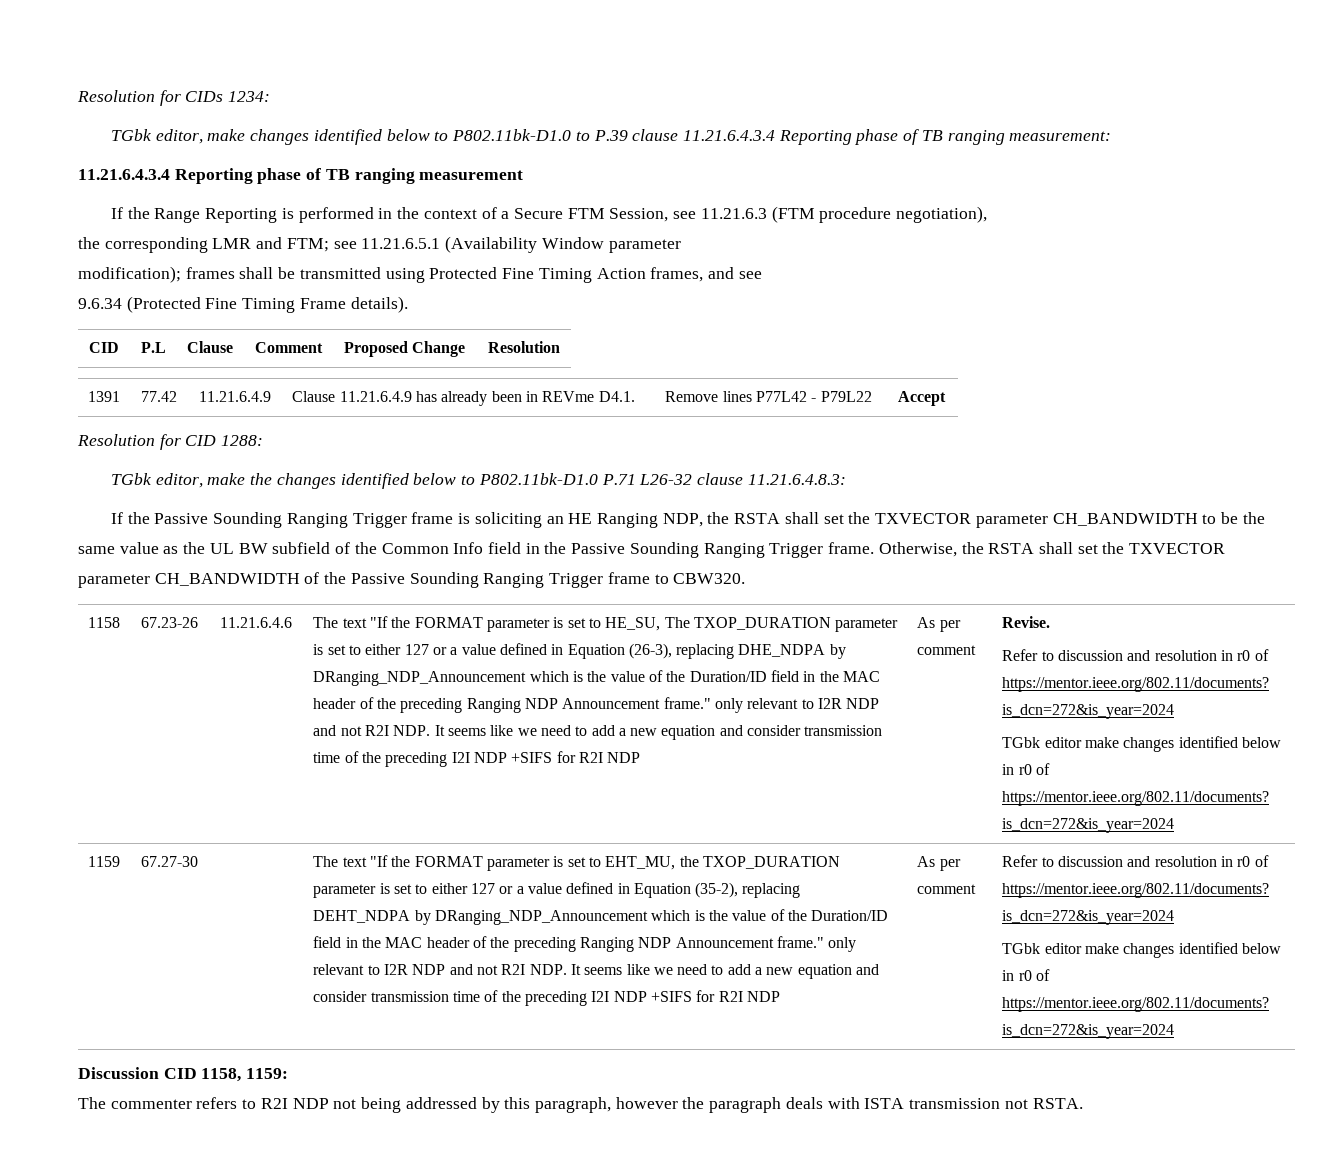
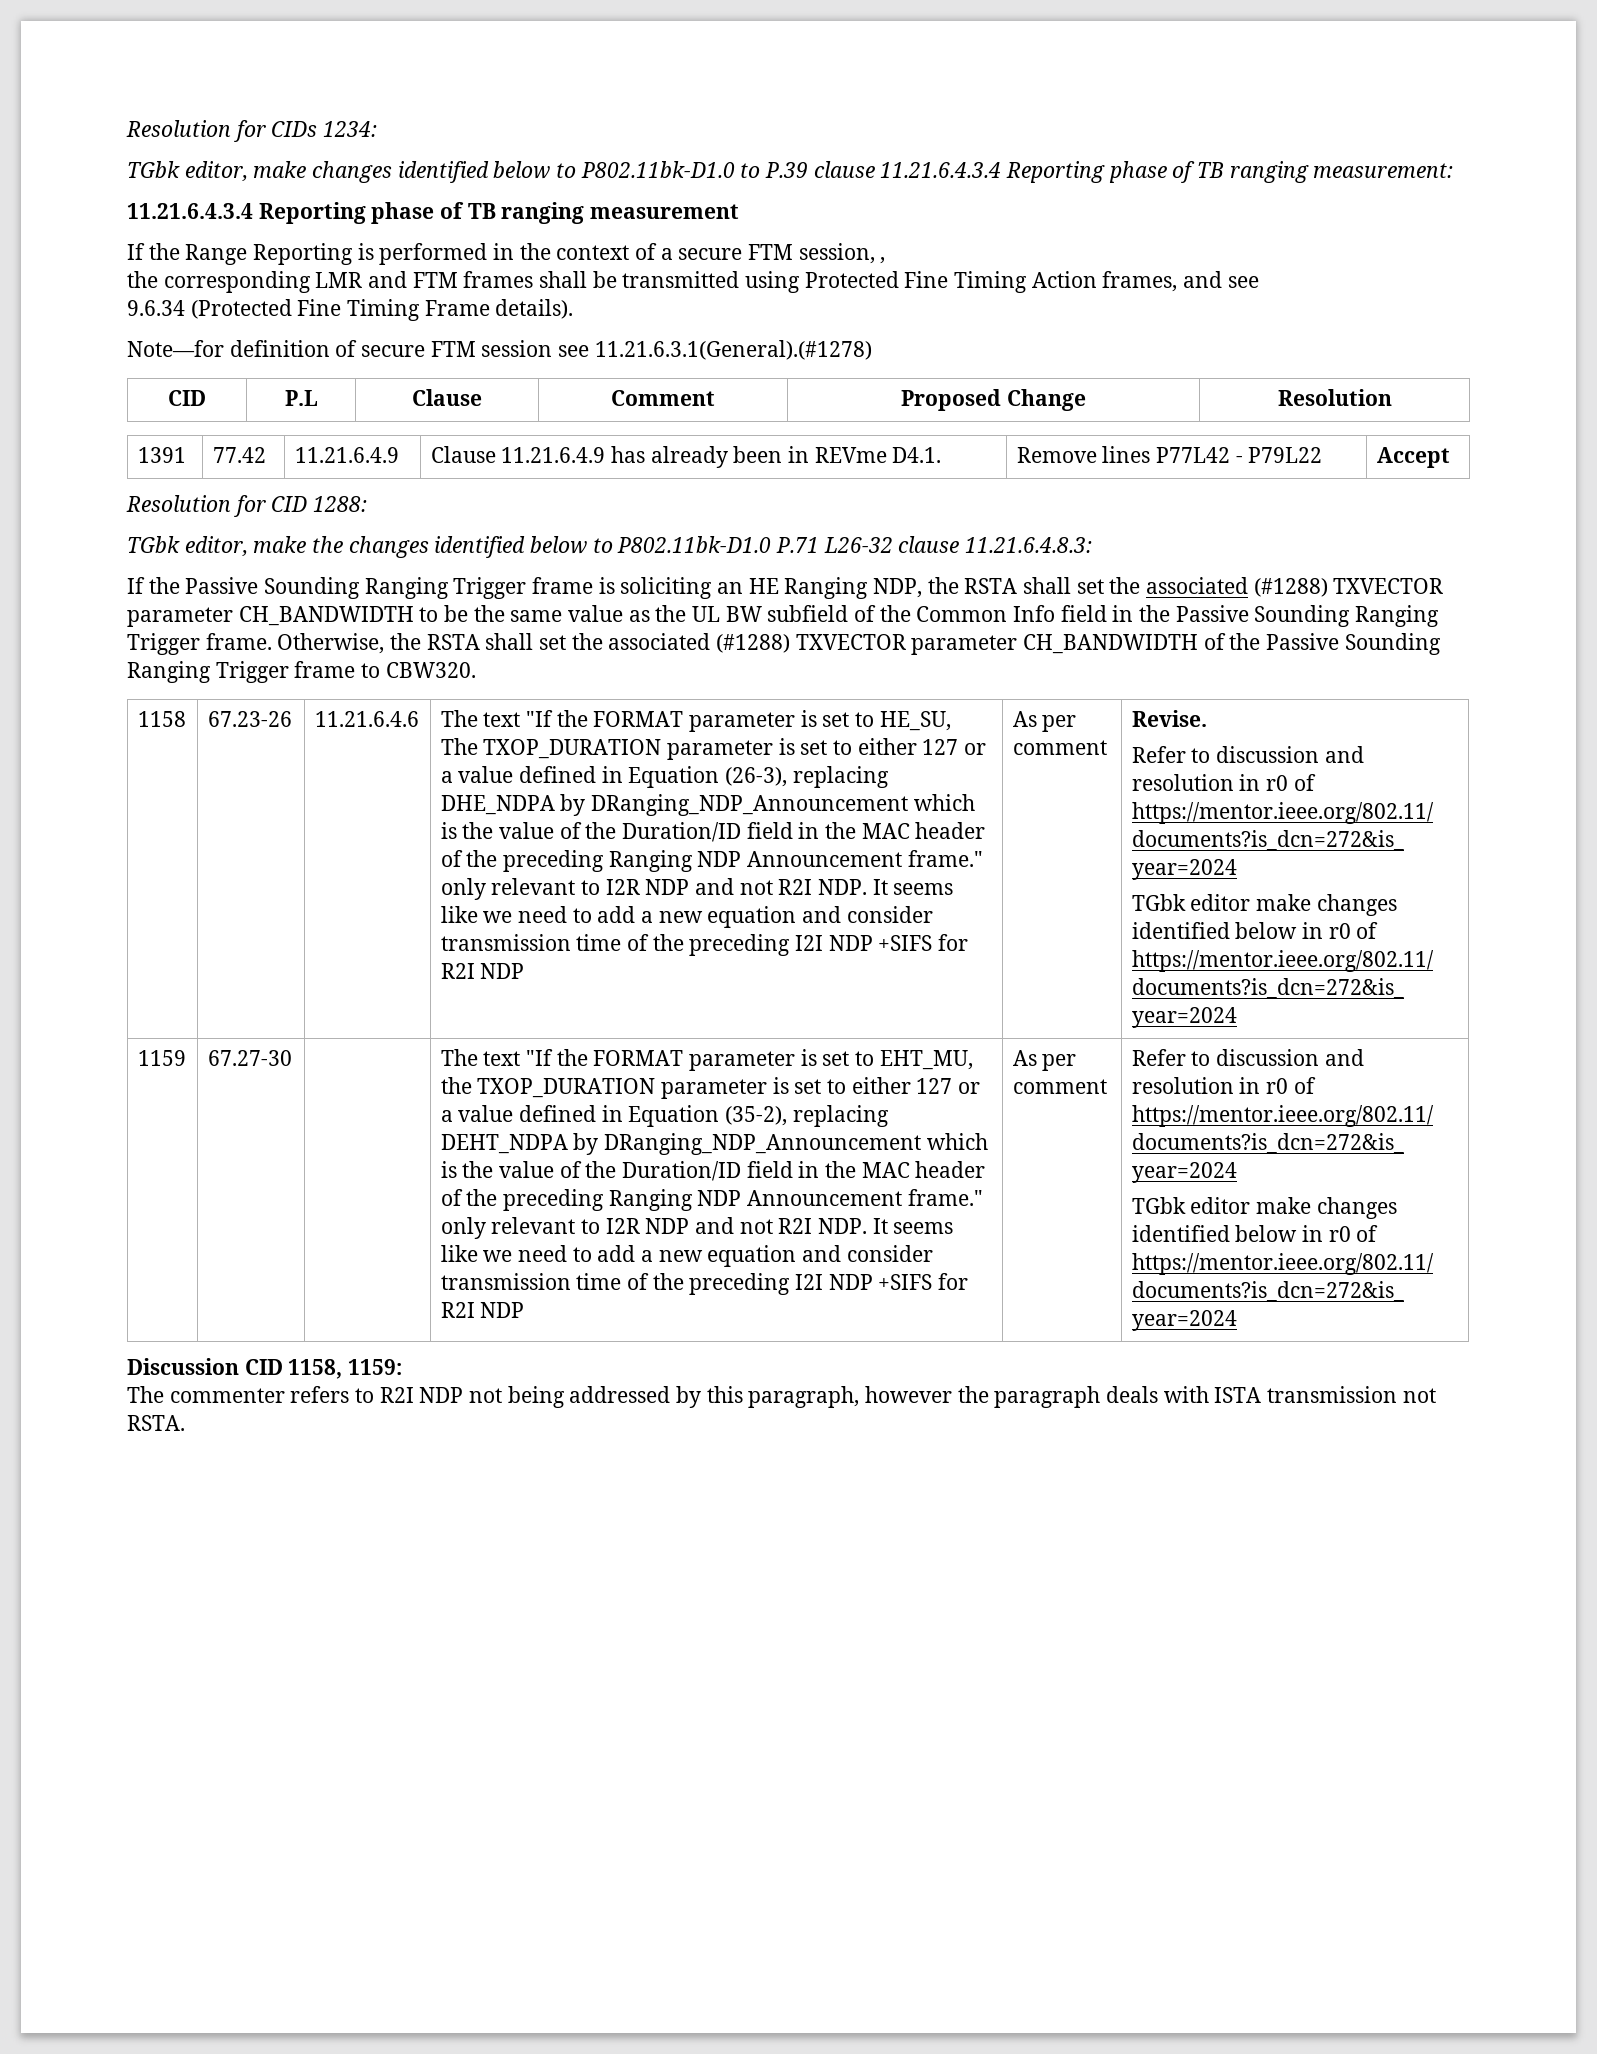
[514,206,988,223] [78,236,681,253] [78,266,181,283] Secure FTM Session, see 11.21.6.3 (FTM procedure negotiation), // the corresponding LMR and FTM; see 11.21.6.5.1 (Availability Window parameter // modification); -> [678,243,886,264] [127,271,458,293] secure FTM session, , // the corresponding LMR and FTM
(408, 304) none -> [127,340,872,360] // Note—for definition of secure FTM session see 11.21.6.3.1(General).(#1278)
(871, 518) none -> [1146,577,1328,597] associated (#1288)
(1125, 548) none -> [608,633,791,653] associated (#1288)

